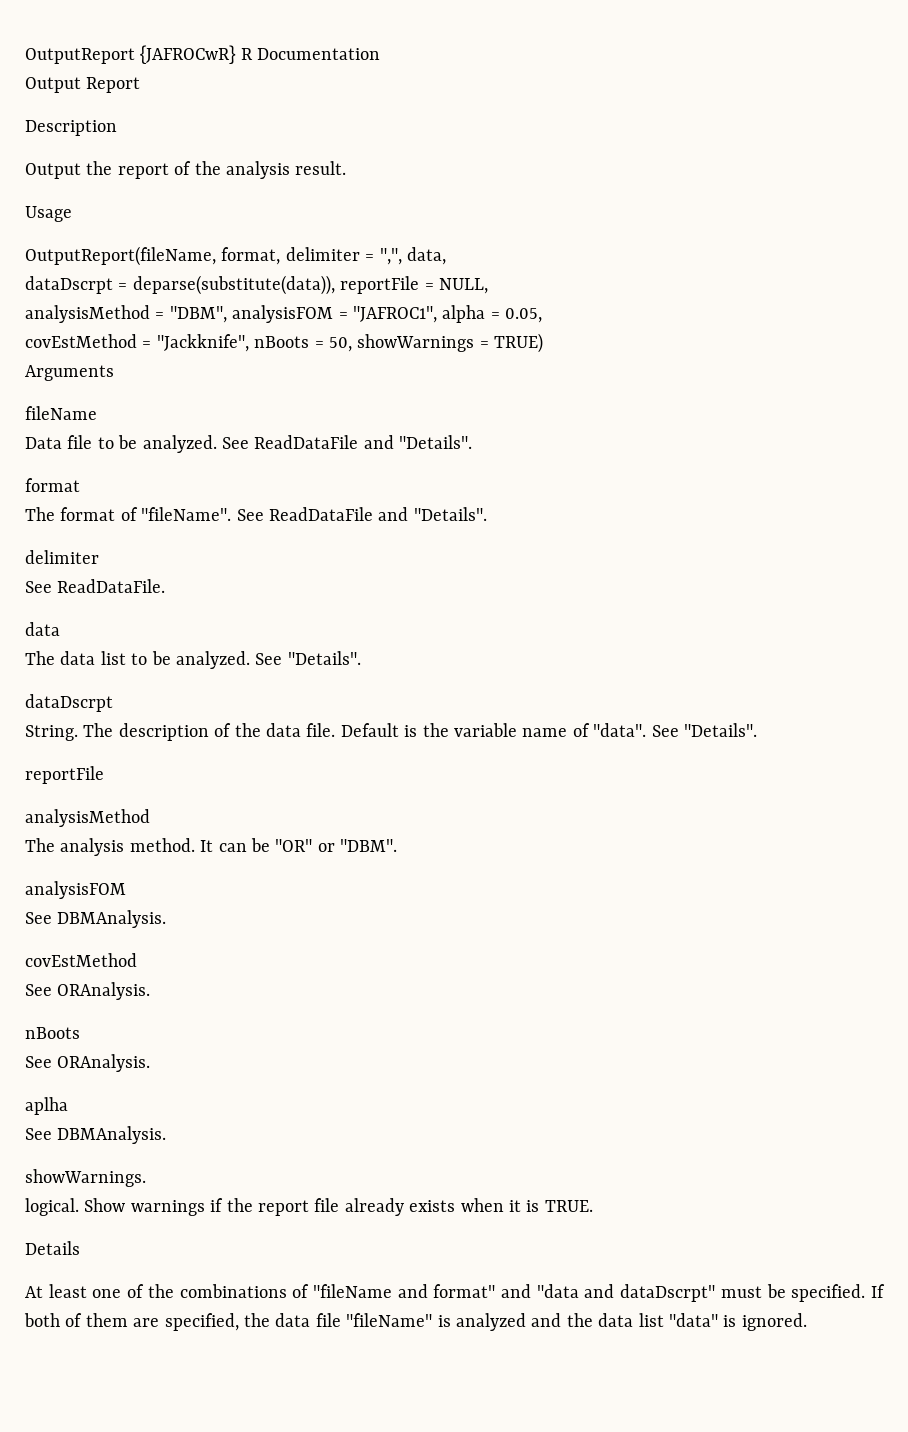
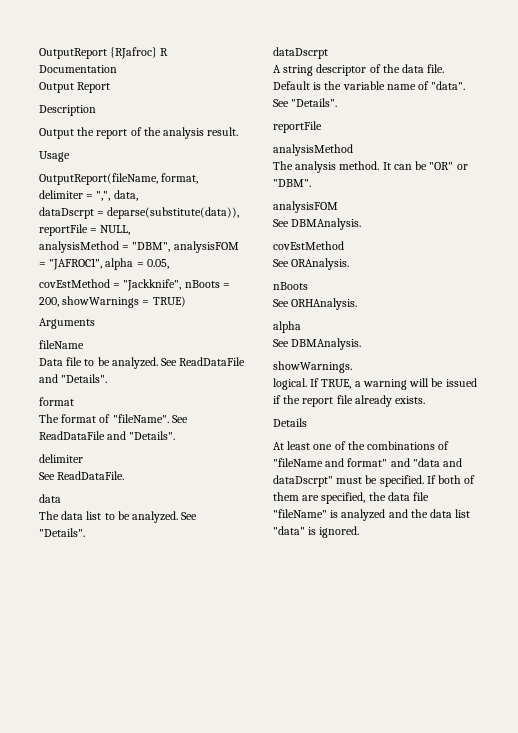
[140,45,237,64] {JAFROCwR} -> [110,47,158,59] {RJafroc}
[329,337,352,352] 50, -> [39,297,59,307] 200,
[25,723,209,741] String. The description -> [273,64,367,76] A string descriptor
[57,1054,151,1072] [25,1097,68,1115] ORAnalysis. // aplha -> [291,298,358,310] [273,321,301,333] ORHAnalysis. // alpha
[84,1198,205,1216] Show warnings -> [310,378,477,390] If TRUE, a warning will be issued
[409,1198,593,1212] exists when it is TRUE. -> [395,396,426,404] exists.

